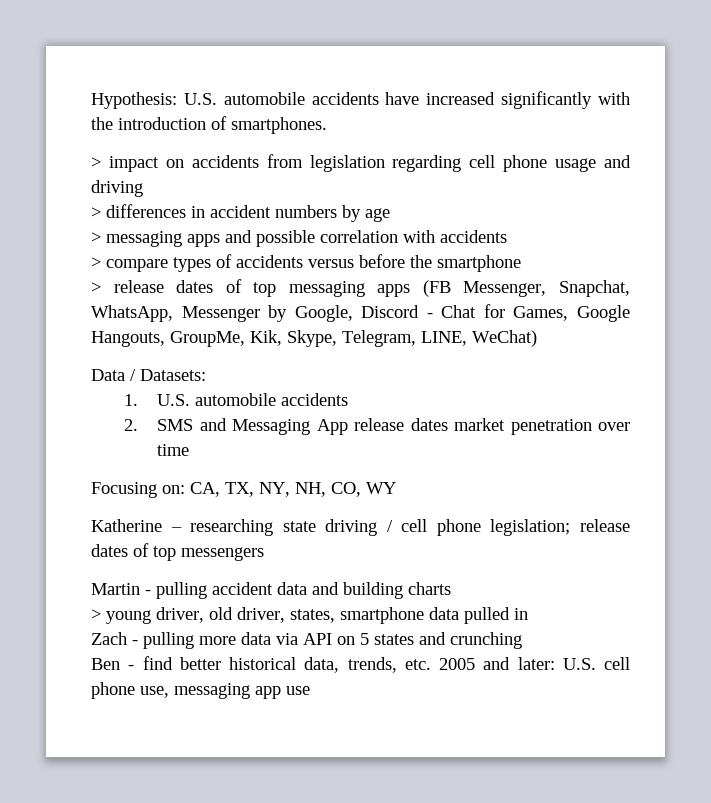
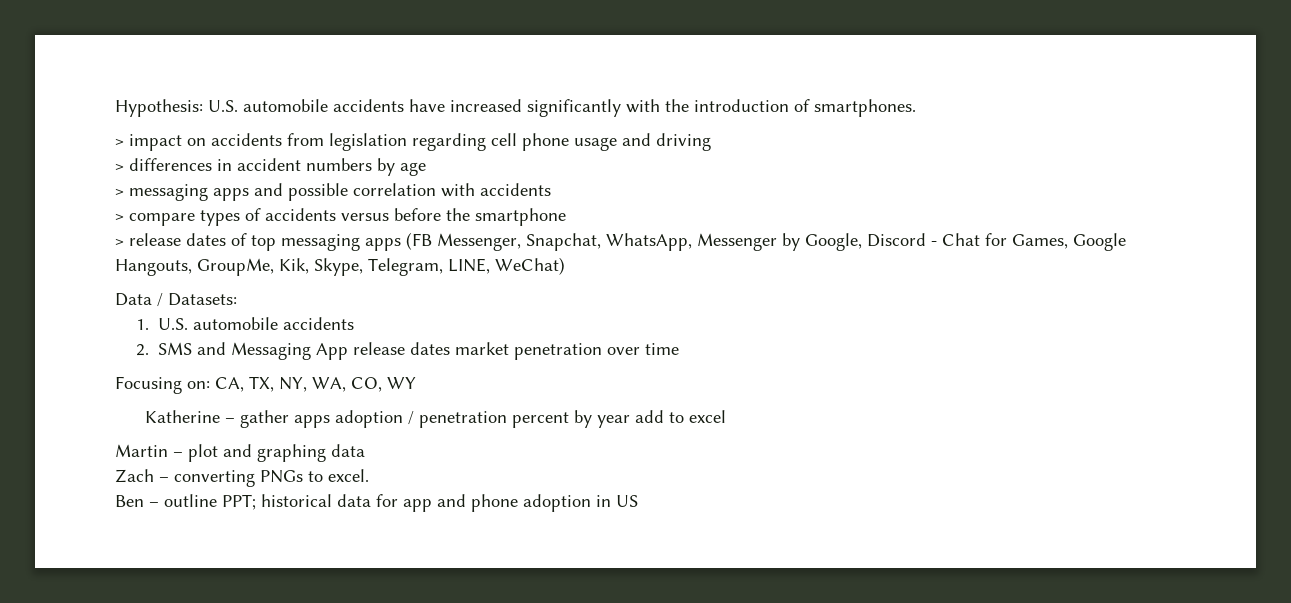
[295,482,326,497] NH, -> [312,377,346,392] WA,
[190,519,630,536] [91,543,264,561] [91,582,451,599] [91,607,528,624] [91,632,522,649] [91,656,630,673] [91,682,310,699] researching state driving / cell phone legislation; release dates of top messengers // Martin - pulling accident data and building charts // > young driver, old driver, states, smartphone data pulled in // Zach - pulling more data via API on 5 states and crunching // Ben - find better historical data, trends, etc. 2005 and later: U.S. cell phone use, messaging app use -> [239,410,726,428] [115,444,365,462] [115,469,369,487] [115,494,638,512] gather apps adoption / penetration percent by year add to excel // Martin – plot and graphing data // Zach – converting PNGs to excel. // Ben – outline PPT; historical data for app and phone adoption in US

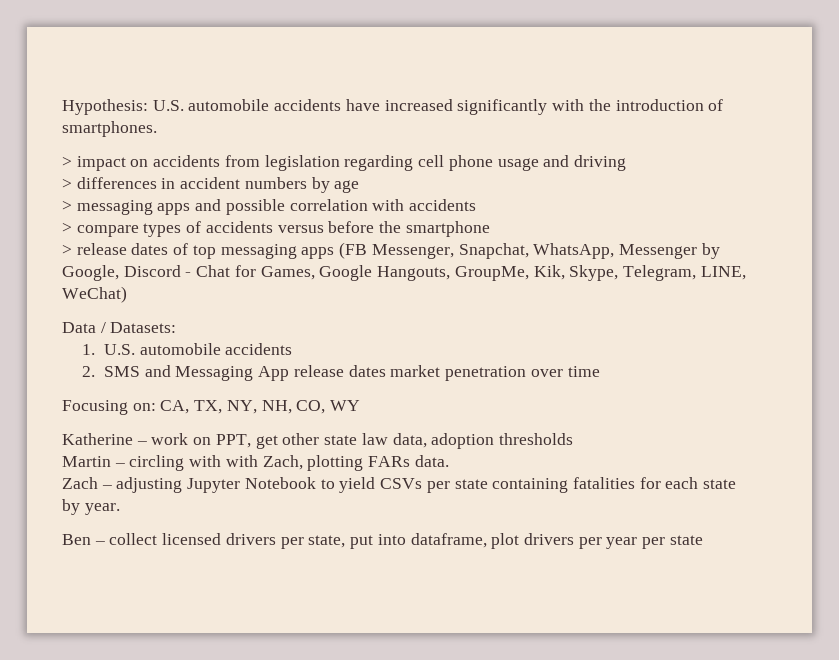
[312,377,346,392] WA, -> [261,400,292,414] NH,
[239,410,726,428] [115,444,365,462] [115,469,369,487] [115,494,638,512] gather apps adoption / penetration percent by year add to excel // Martin – plot and graphing data // Zach – converting PNGs to excel. // Ben – outline PPT; historical data for app and phone adoption in US -> [151,433,573,449] [62,455,449,471] [62,477,737,493] [62,499,120,515] [62,533,703,549] work on PPT, get other state law data, adoption thresholds // Martin – circling with with Zach, plotting FARs data. // Zach – adjusting Jupyter Notebook to yield CSVs per state containing fatalities for each state by year. // Ben – collect licensed drivers per state, put into dataframe, plot drivers per year per state

